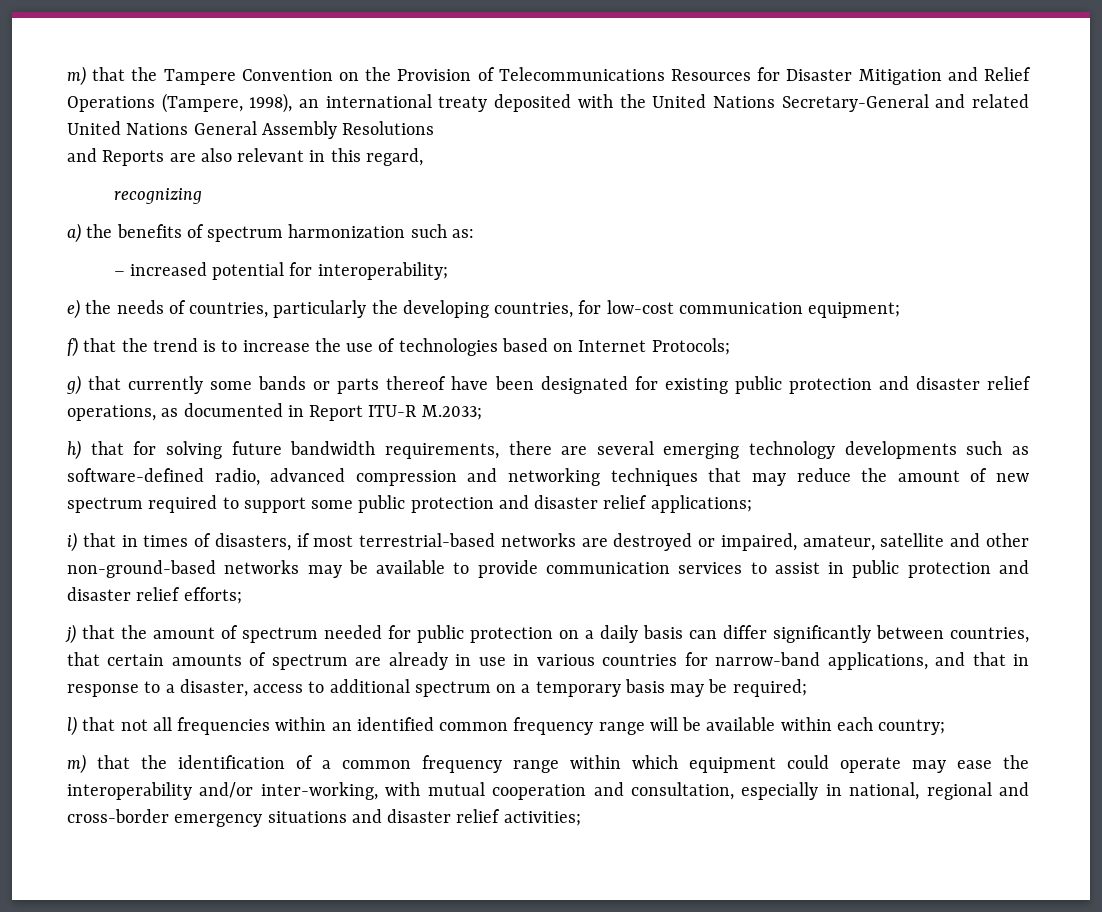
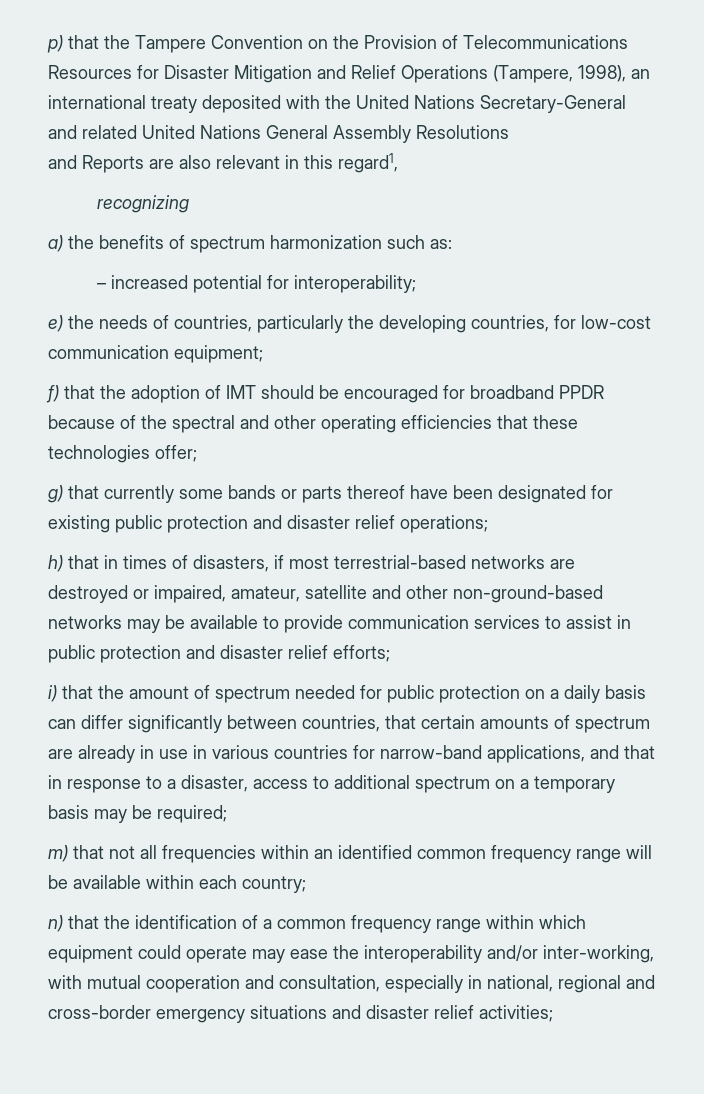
[67,66,86,86] m) -> [47,35,63,53] p)
[365,148,423,166] regard, -> [338,153,398,173] regard1,
[152,338,730,356] trend is to increase the use of technologies based on Internet Protocols; -> [131,385,604,403] [48,415,578,433] [48,445,197,463] adoption of IMT should be encouraged for broadband PPDR because of the spectral and other operating efficiencies that these technologies offer;
[67,403,482,421] [67,440,1029,460] [67,468,1030,486] [67,495,752,513] [67,532,77,552] operations, as documented in Report ITU-R M.2033; // h) that for solving future bandwidth requirements, there are several emerging technology developments such as software-defined radio, advanced compression and networking techniques that may reduce the amount of new spectrum required to support some public protection and disaster relief applications; // i) -> [400,515,488,533] [48,555,63,572] operations; // h)
[65,624,76,644] j) -> [48,685,57,702] i)
[67,716,77,736] l) -> [48,845,68,862] m)
[67,754,86,774] m) -> [48,915,63,932] n)

